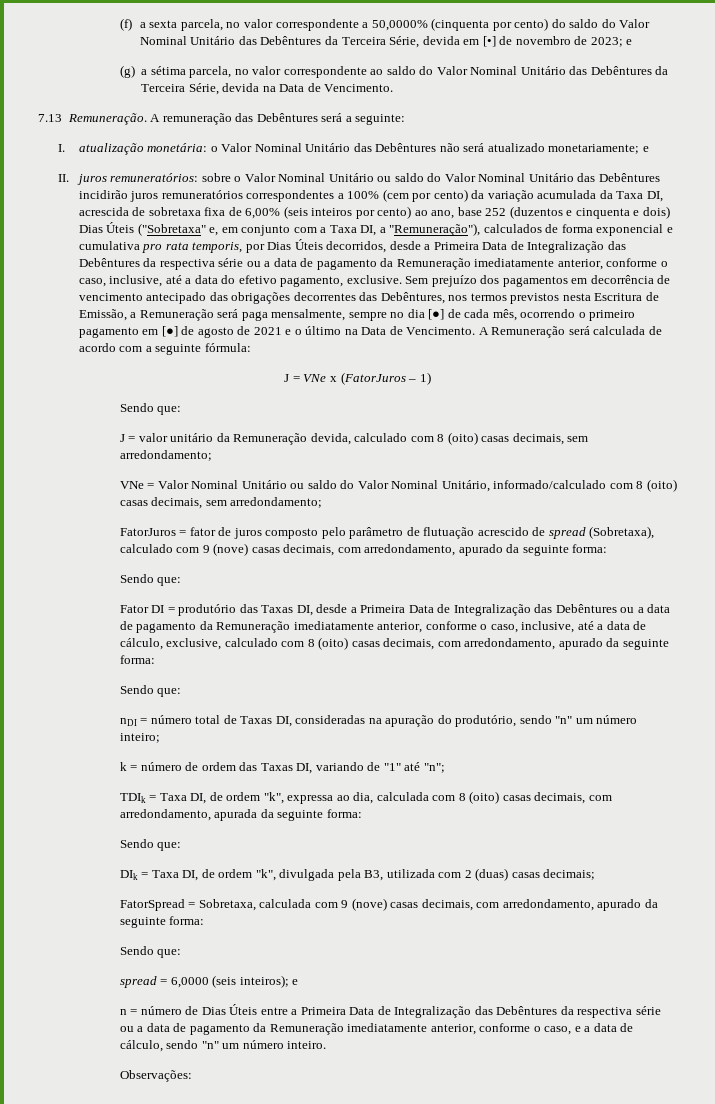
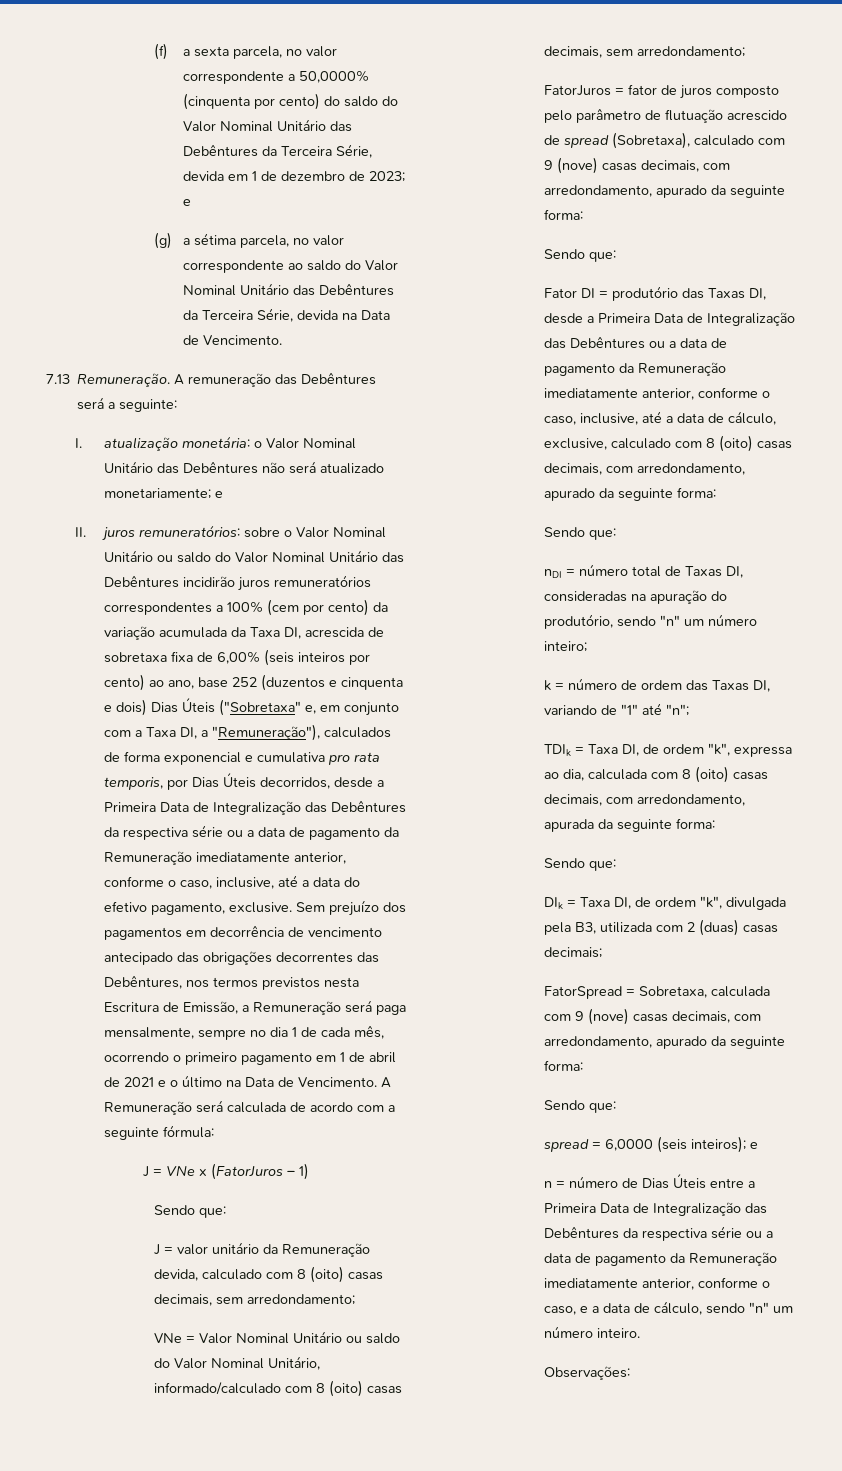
[482,36,571,47] [•] de novembro -> [251,171,345,181] 1 de dezembro
[428,309,445,320] [●] -> [291,1027,297,1037] 1
[161,326,234,338] [●] de agosto -> [339,1052,396,1063] 1 de abril

